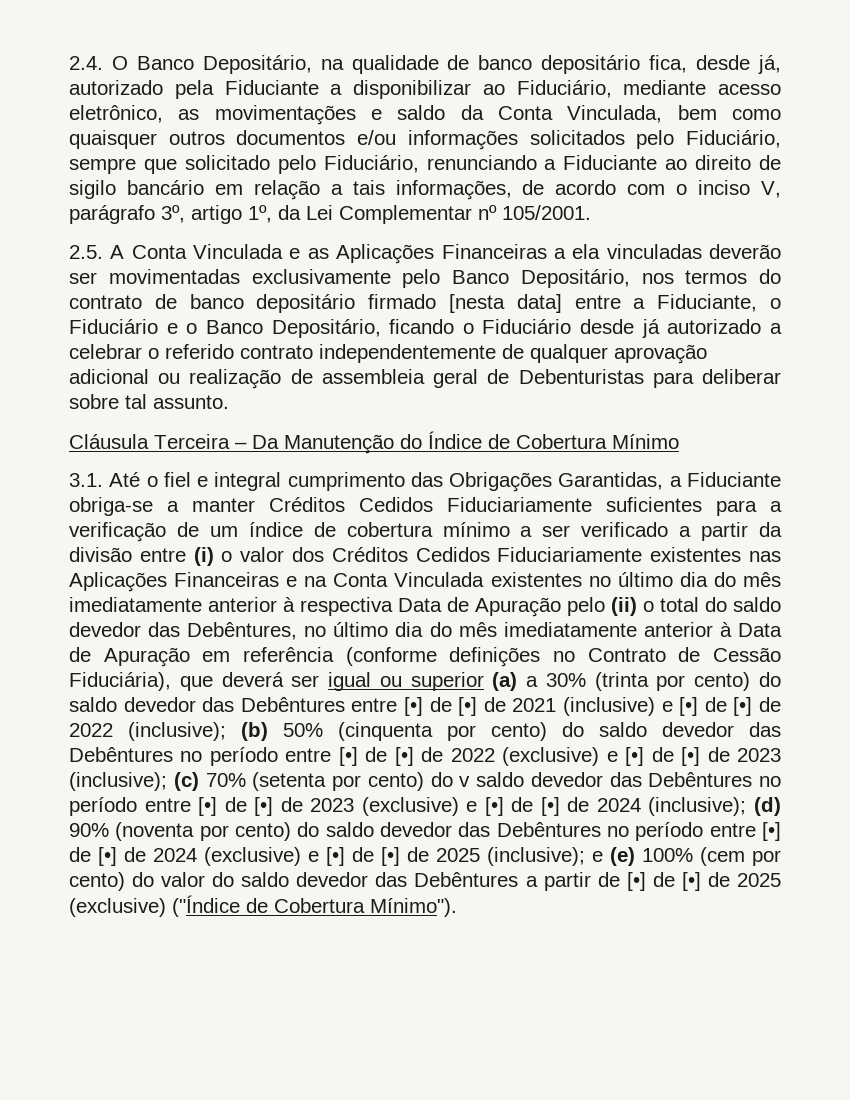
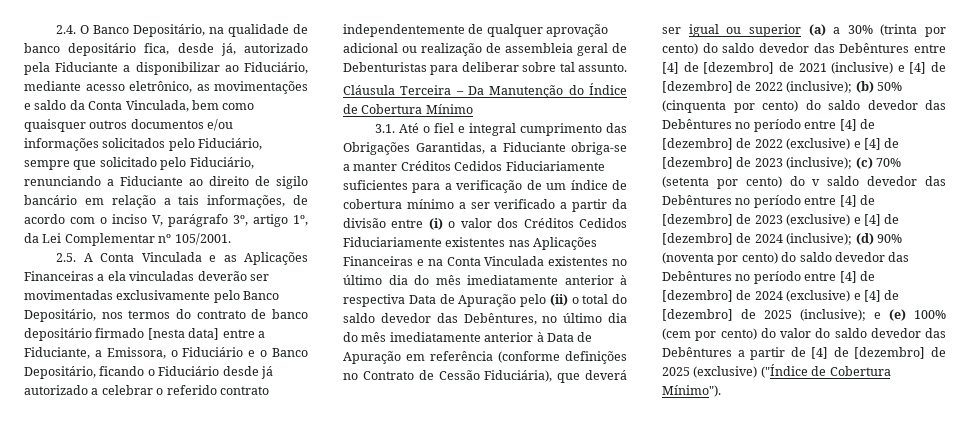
(758, 303) none -> [94,347,166,359] a Emissora,
[404,697,478,716] [•] de [•] -> [662,62,775,74] [4] de [dezembro]
[679,697,753,716] [•] de [•] -> [909,62,946,74] [662,81,733,93] [4] de [dezembro]
[338,747,414,766] [•] de [•] -> [839,119,875,131] [662,138,733,150] [4] de [dezembro]
[625,747,701,766] [•] de [•] -> [863,138,900,150] [662,157,733,169] [4] de [dezembro]
[198,797,274,816] [•] de [•] -> [839,195,875,207] [662,214,733,226] [4] de [dezembro]
[484,797,560,816] [•] de [•] -> [863,214,900,226] [662,233,733,245] [4] de [dezembro]
[762,822,782,841] [69,847,117,866] [•] de [•] -> [839,271,875,283] [662,290,733,302] [4] de [dezembro]
[326,847,400,866] [•] de [•] -> [863,290,900,302] [662,309,733,321] [4] de [dezembro]
[626,872,701,891] [•] de [•] -> [811,347,926,359] [4] de [dezembro]

